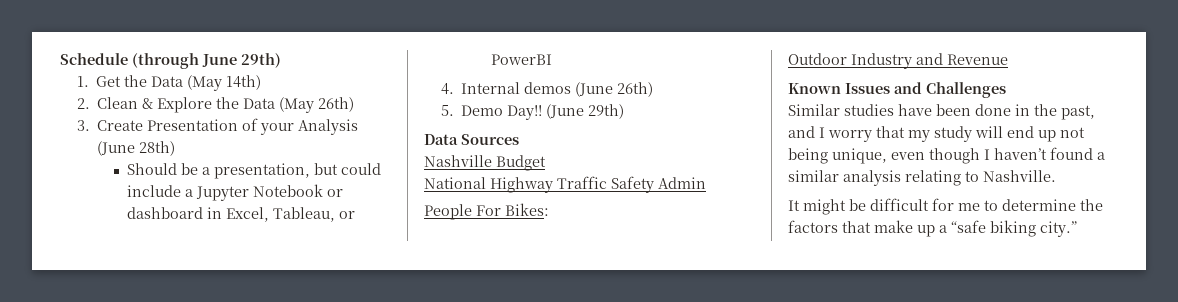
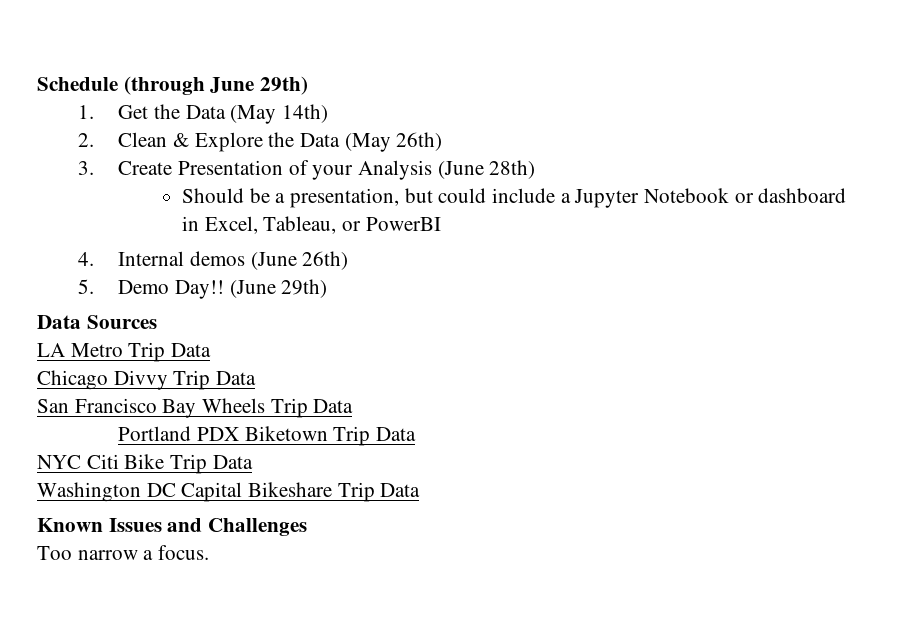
[424,155,546,171] [424,176,706,193] [424,203,549,220] [788,53,1008,69] [788,82,1006,98] [788,104,1095,120] [788,126,1085,142] [788,147,1105,164] [788,170,1056,186] [788,198,1103,215] [788,220,1077,237] Nashville Budget // National Highway Traffic Safety Admin // People For Bikes: // Outdoor Industry and Revenue // Known Issues and Challenges // Similar studies have been done in the past, and I worry that my study will end up not being unique, even though I haven’t found a similar analysis relating to Nashville. // It might be difficult for me to determine the factors that make up a “safe biking city.” -> [37,342,212,362] [37,370,257,390] [37,398,354,418] [118,426,416,446] [37,454,253,474] [37,482,421,502] [37,518,308,536] [37,545,210,560] LA Metro Trip Data // Chicago Divvy Trip Data // San Francisco Bay Wheels Trip Data // Portland PDX Biketown Trip Data // NYC Citi Bike Trip Data // Washington DC Capital Bikeshare Trip Data // Known Issues and Challenges // Too narrow a focus.

